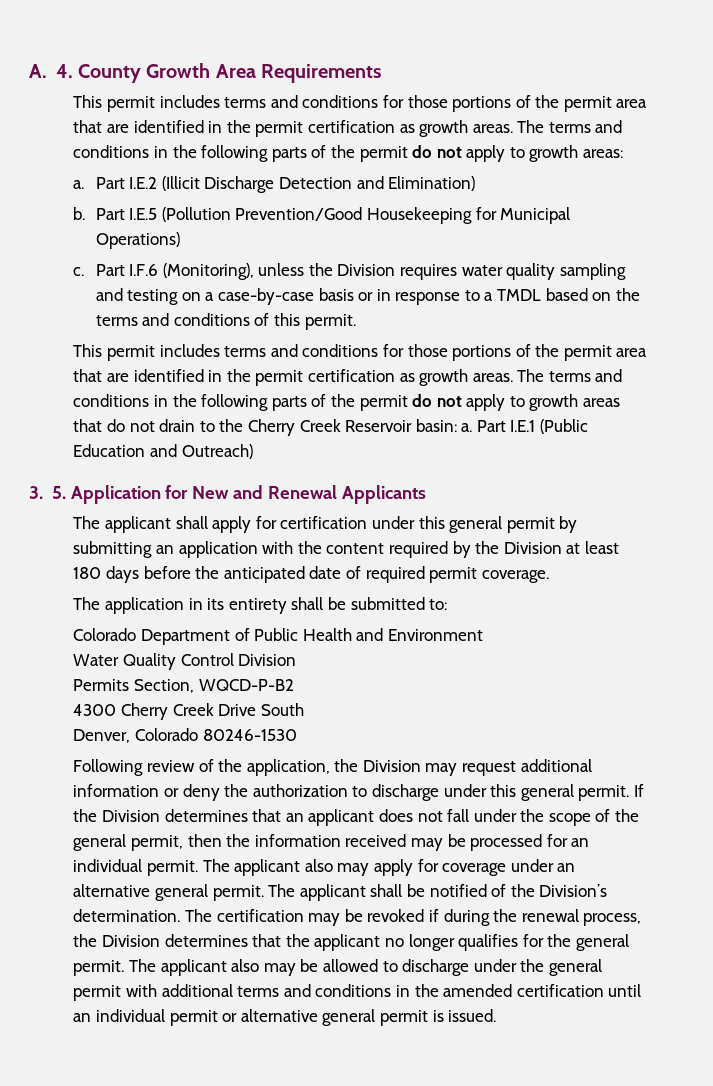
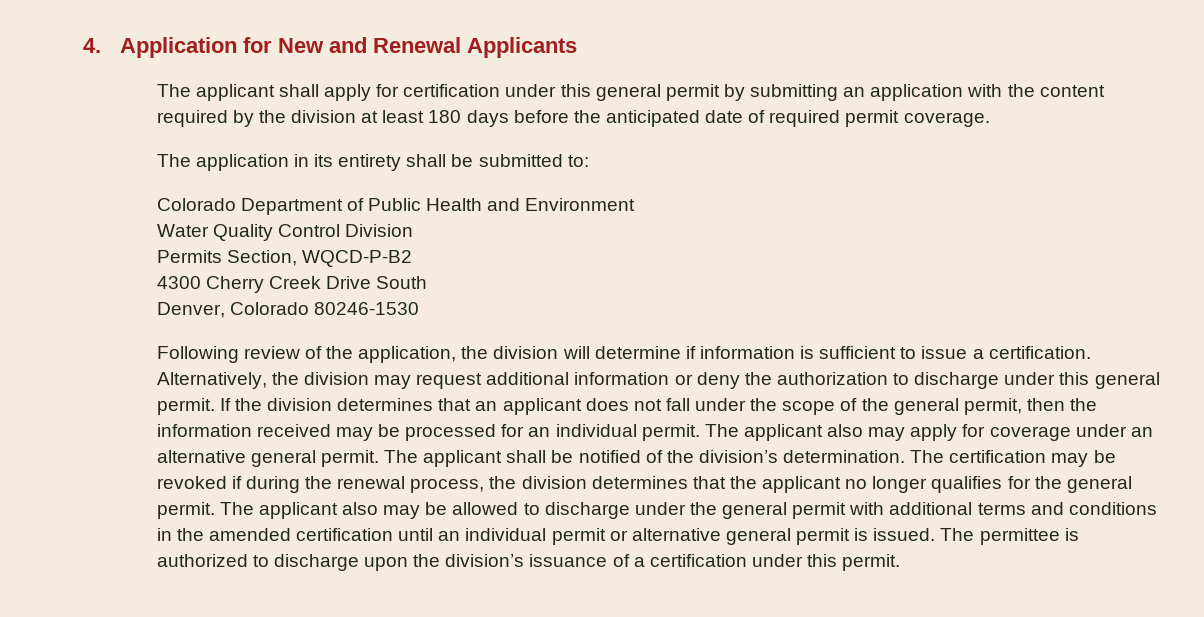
[29,63,382,83] [73,95,648,112] [73,120,623,137] [73,145,624,162] [73,176,476,193] [73,207,571,224] [95,232,180,249] [73,263,626,280] [95,288,640,305] [95,313,356,330] [73,344,648,361] [73,369,623,386] [73,394,621,411] [73,419,589,436] [73,444,253,459] [29,486,66,499] A. 4. County Growth Area Requirements // This permit includes terms and conditions for those portions of the permit area that are identified in the permit certification as growth areas. The terms and conditions in the following parts of the permit do not apply to growth areas: // a. Part I.E.2 (Illicit Discharge Detection and Elimination) // b. Part I.E.5 (Pollution Prevention/Good Housekeeping for Municipal Operations) // c. Part I.F.6 (Monitoring), unless the Division requires water quality sampling and testing on a case-by-case basis or in response to a TMDL based on the terms and conditions of this permit. // This permit includes terms and conditions for those portions of the permit area that are identified in the permit certification as growth areas. The terms and conditions in the following parts of the permit do not apply to growth areas that do not drain to the Cherry Creek Reservoir basin: a. Part I.E.1 (Public Education and Outreach) // 3. 5. -> [83,38,101,53] 4.
[503,542,562,554] Division -> [290,110,356,123] division
[362,760,421,772] Division -> [493,346,1091,359] [156,372,369,389] division will determine if information is sufficient to issue a certification. Alternatively, the division
[101,810,160,822] Division -> [266,398,332,411] division
[539,884,608,897] Division’s -> [698,450,778,463] division’s
[101,935,160,947] Division -> [521,476,587,489] division
(497, 1015) none -> [940,528,1079,545] [156,554,901,571] The permittee is authorized to discharge upon the division’s issuance of a certification under this permit.

